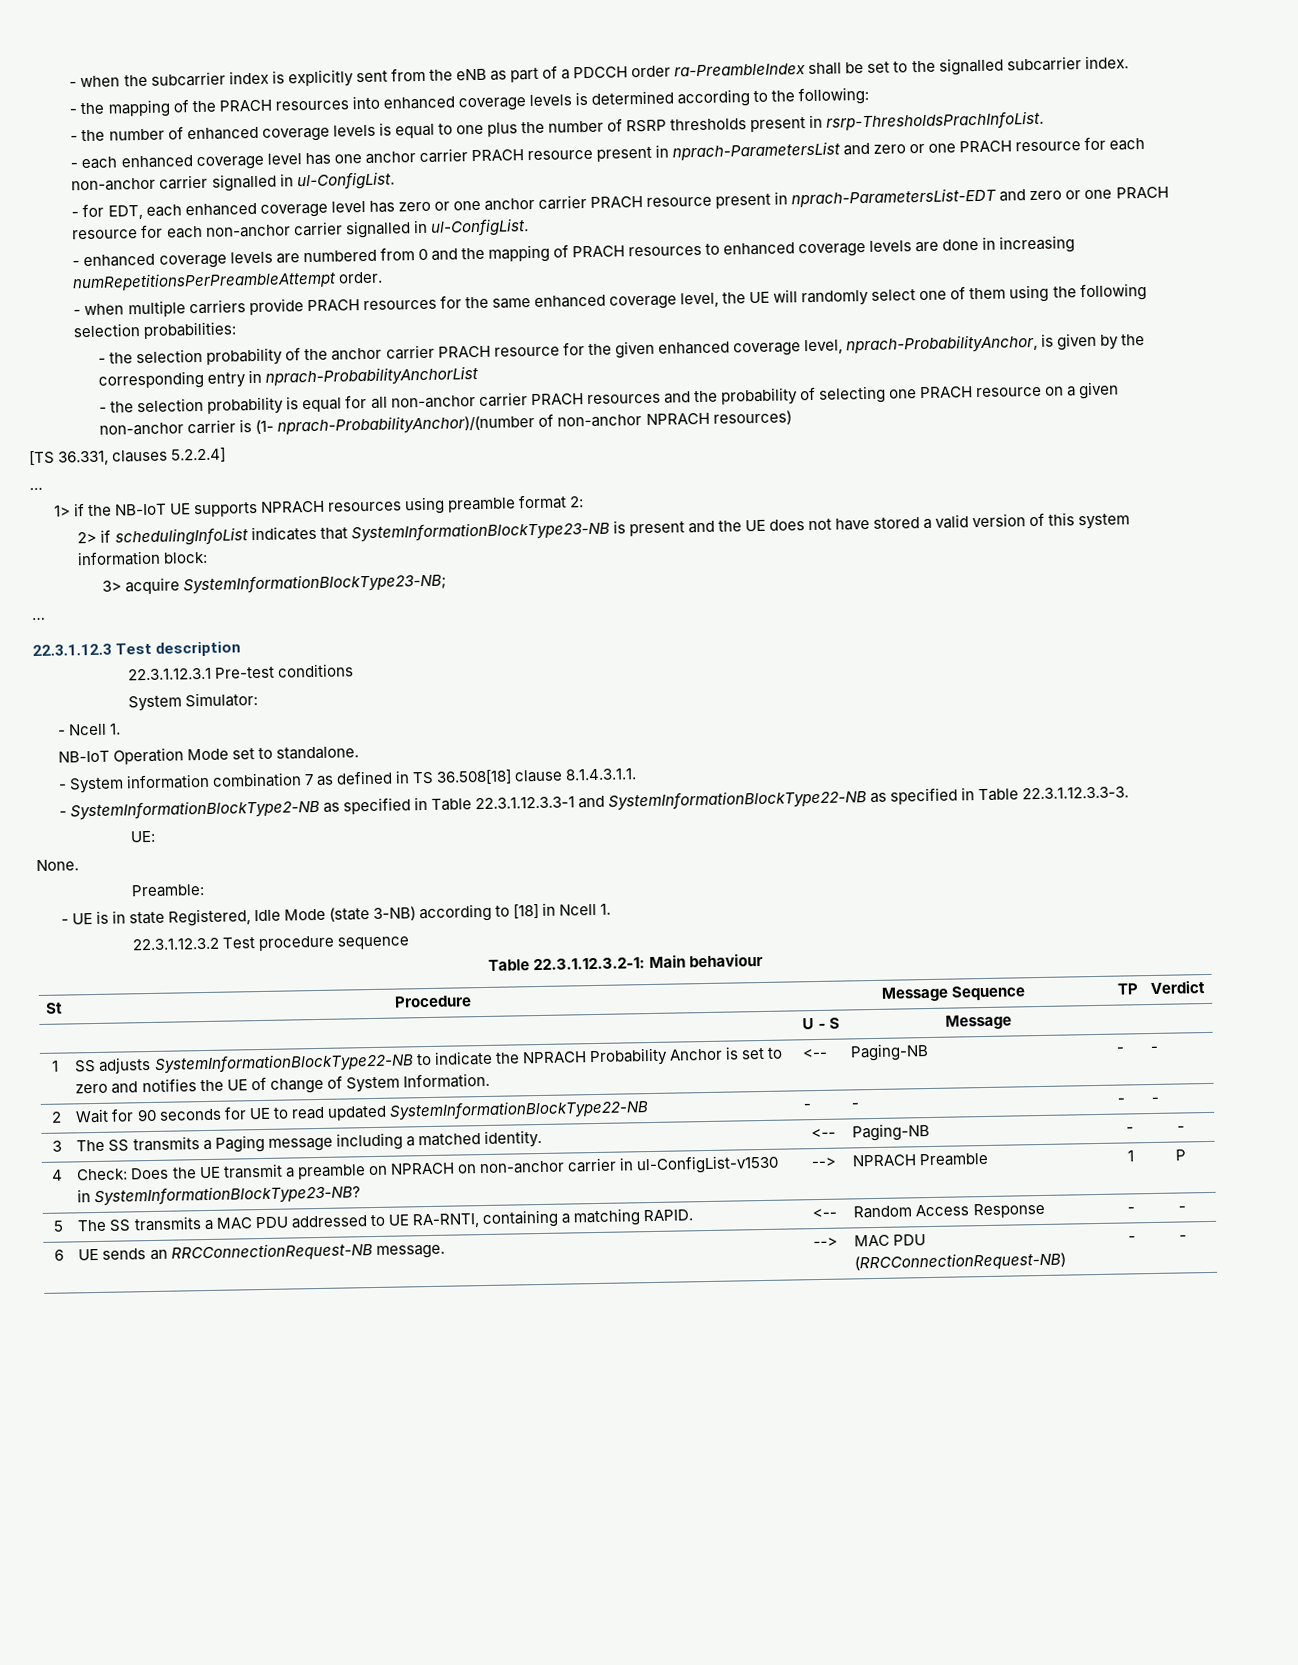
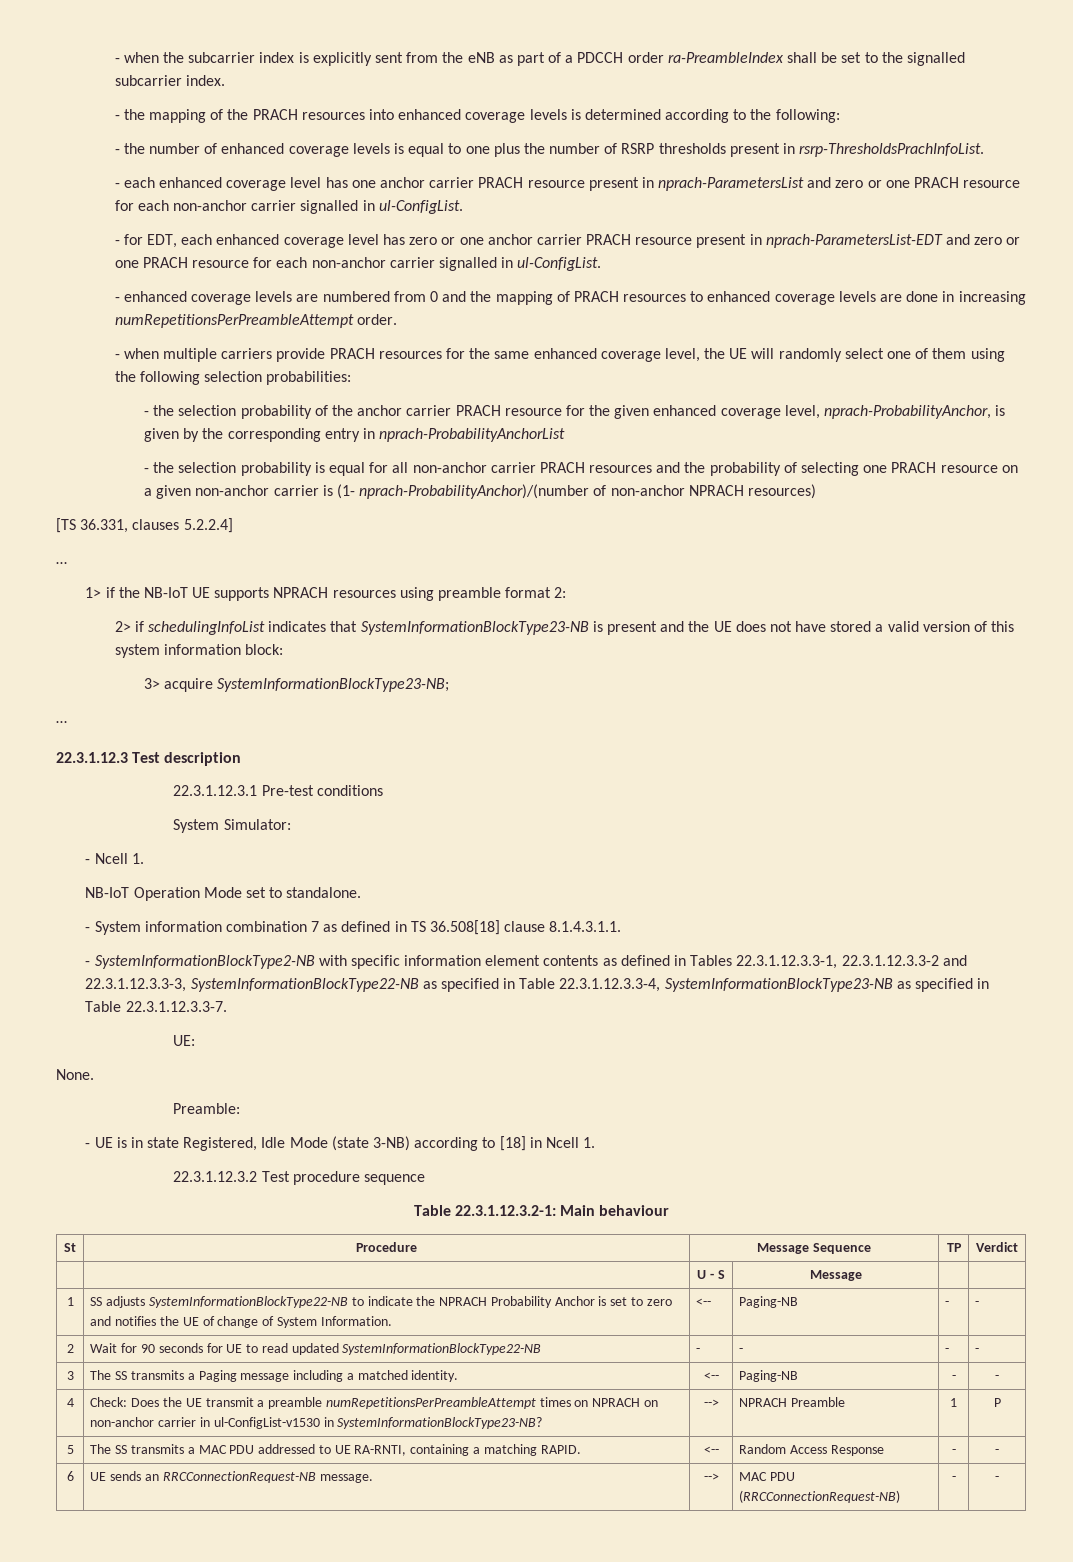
[322,795,606,815] as specified in Table 22.3.1.12.3.3-1 and -> [318,955,967,969] [85,978,187,992] with specific information element contents as defined in Tables 22.3.1.12.3.3-1, 22.3.1.12.3.3-2 and 22.3.1.12.3.3-3,
[1022,786,1130,800] 22.3.1.12.3.3-3. -> [559,978,990,992] [85,1001,227,1012] 22.3.1.12.3.3-4, SystemInformationBlockType23-NB as specified in Table 22.3.1.12.3.3-7.
(366, 1172) none -> [325,1397,571,1409] numRepetitionsPerPreambleAttempt times

